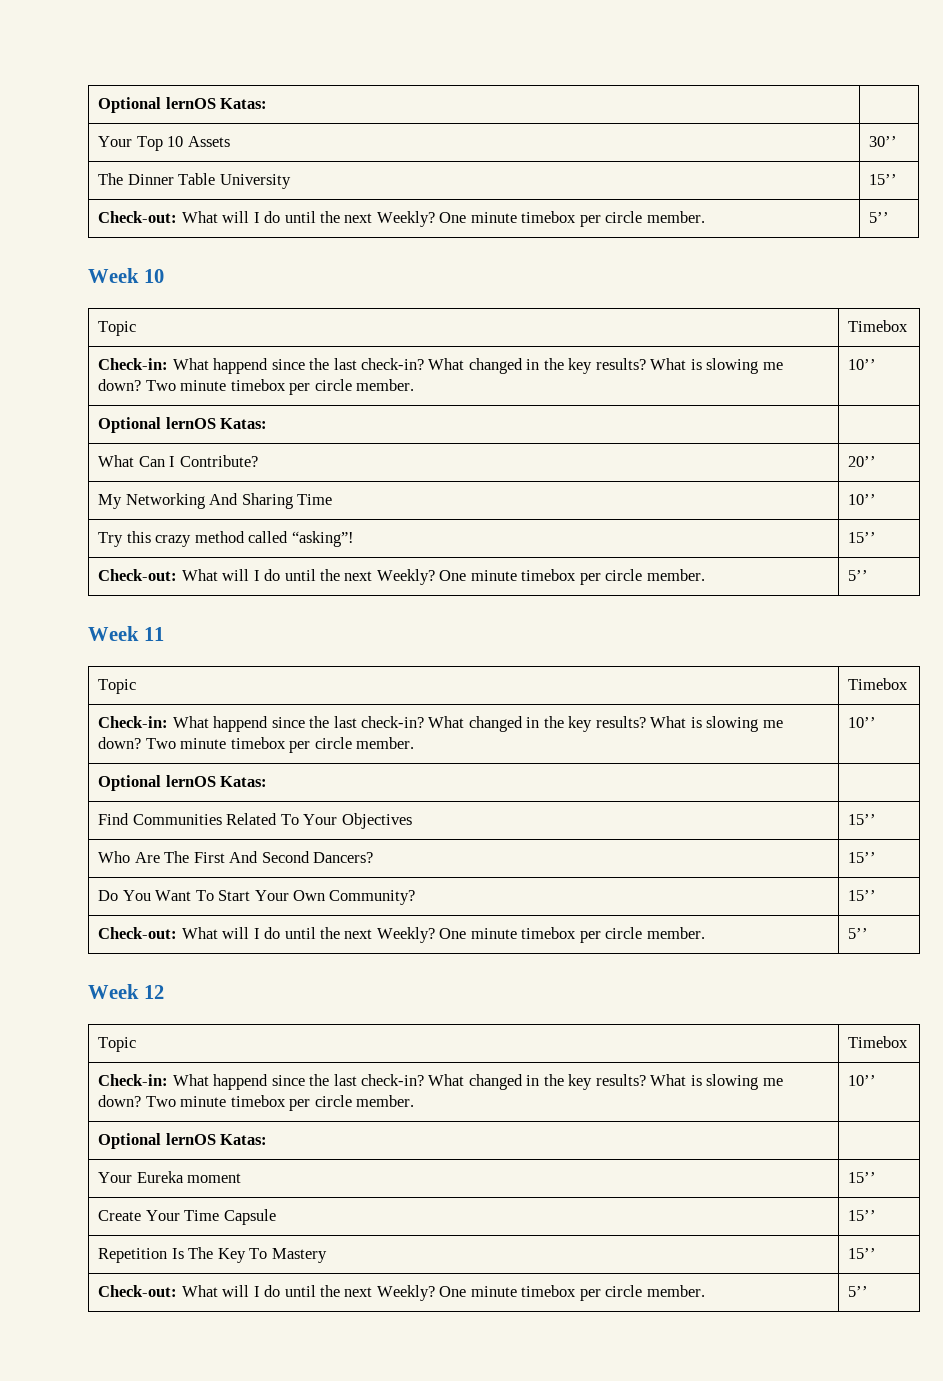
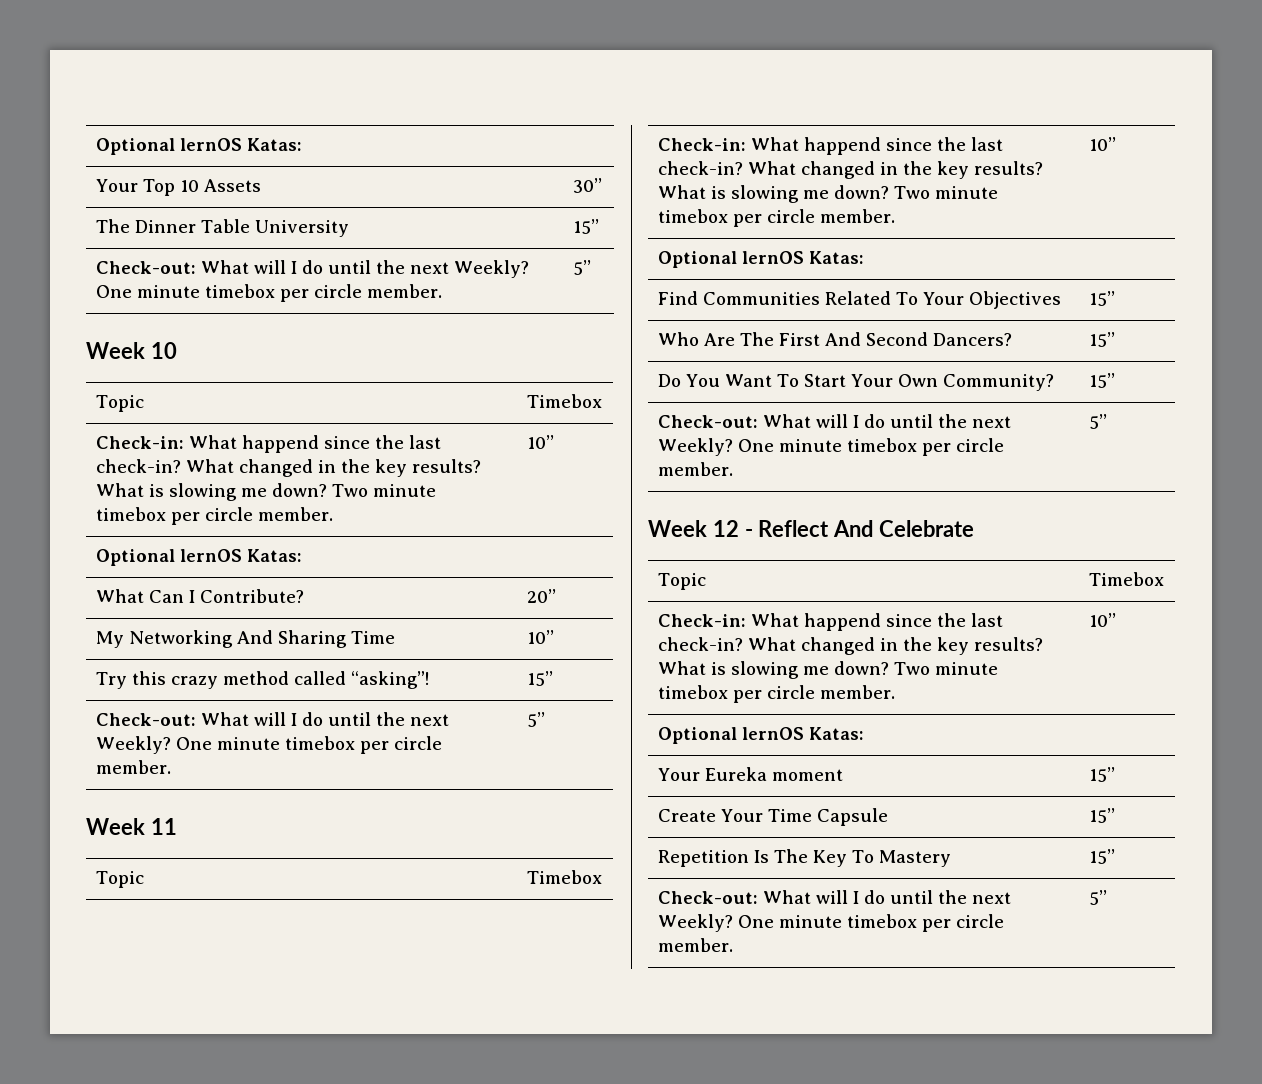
(164, 992) none -> [744,520,975,537] - Reflect And Celebrate

